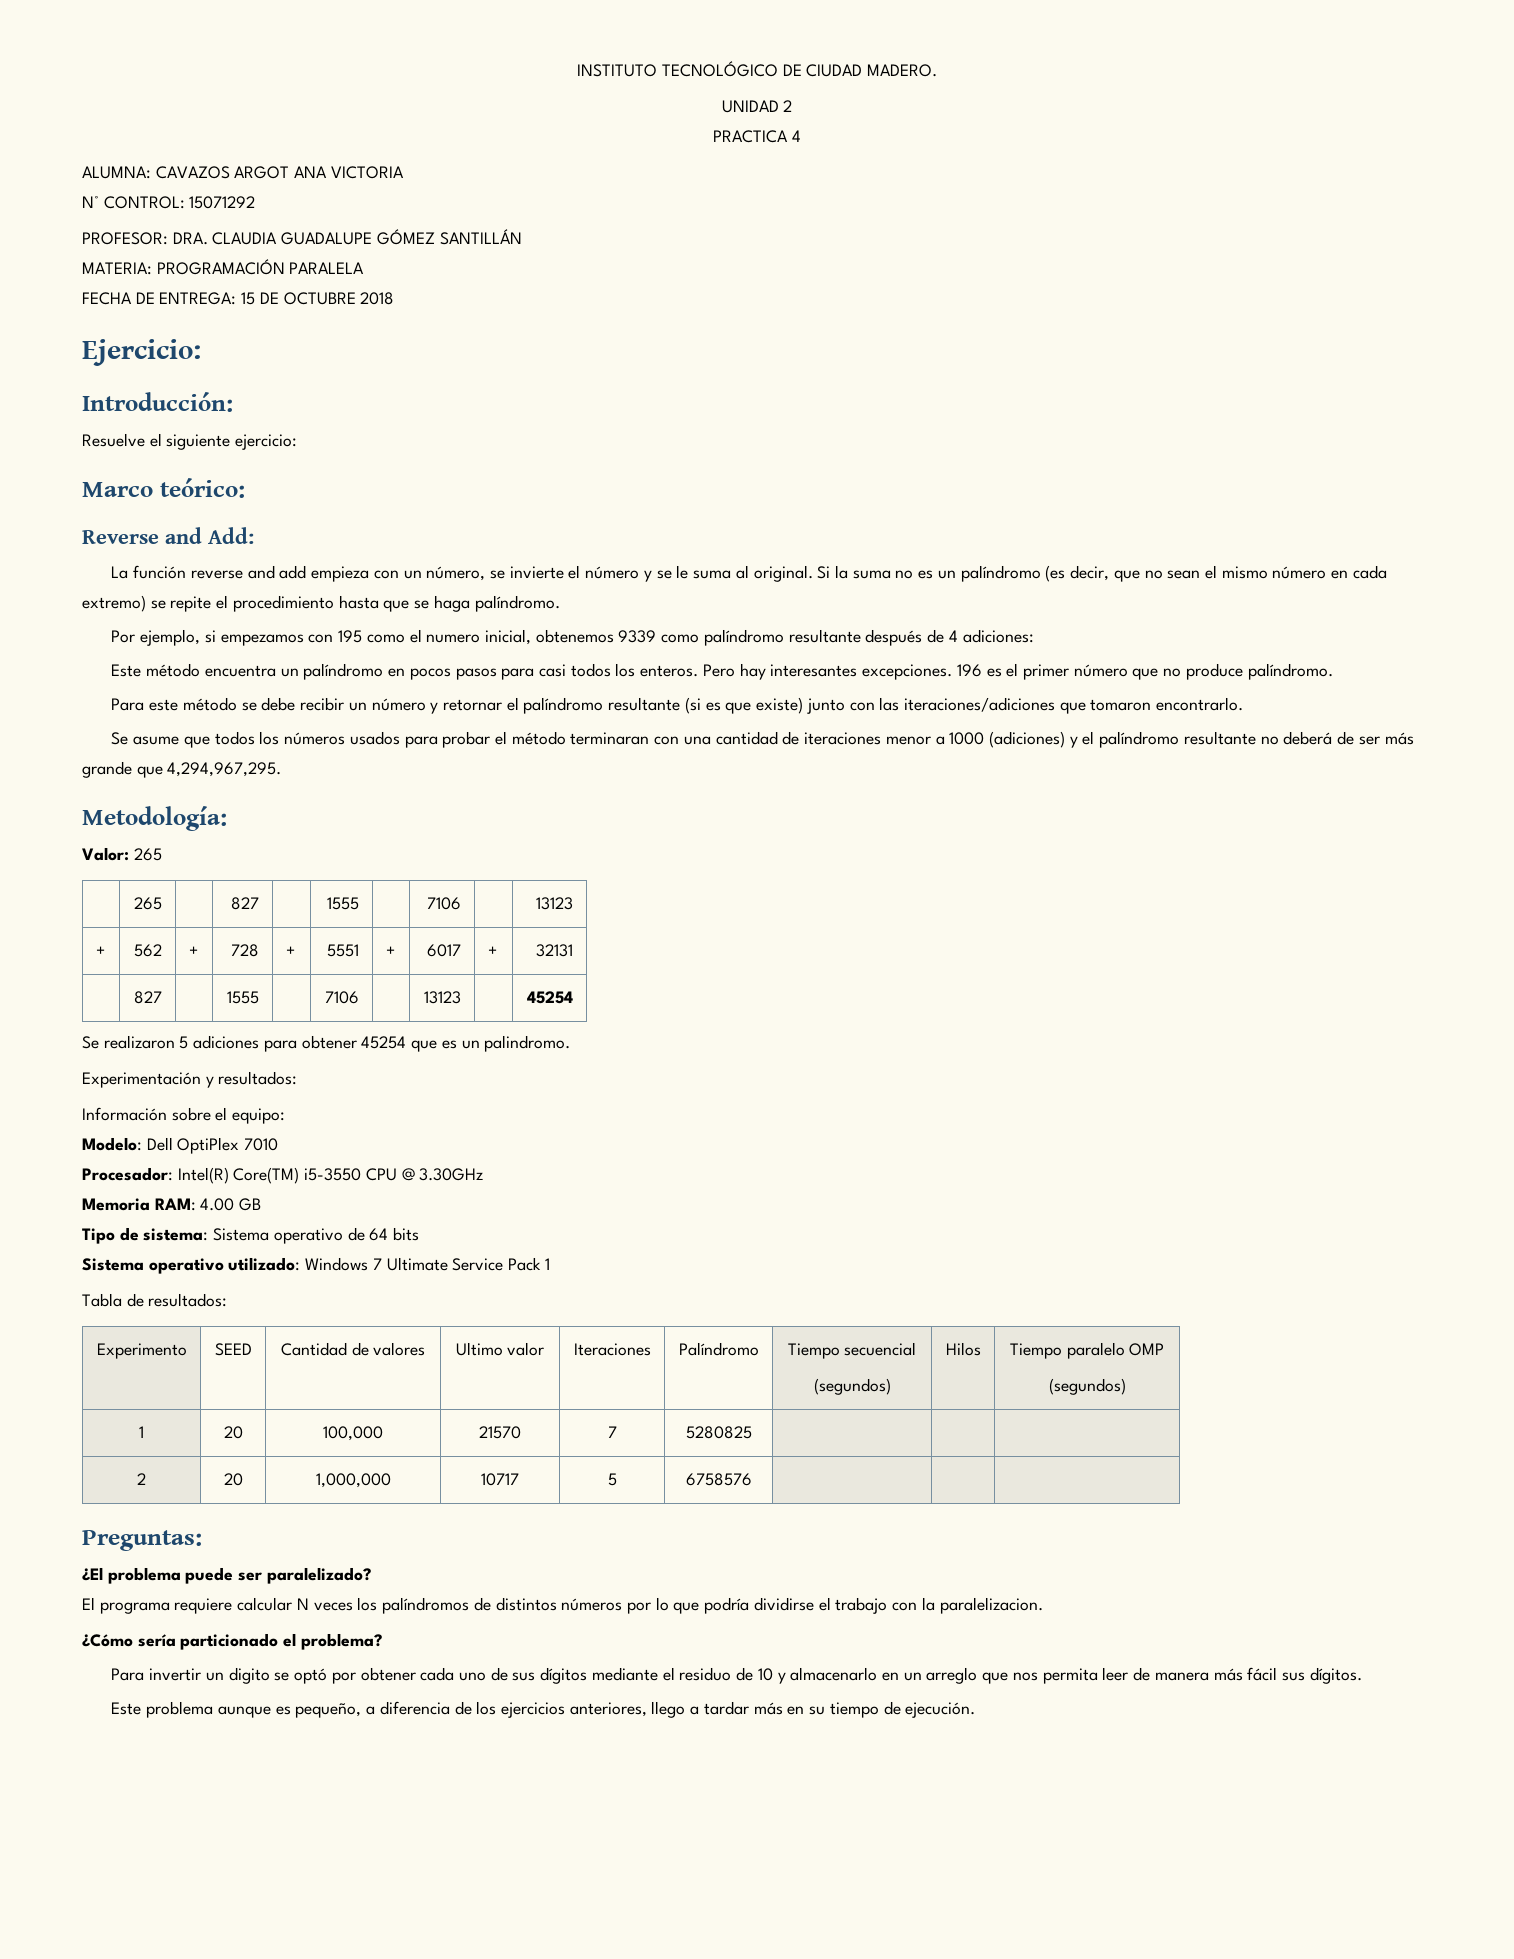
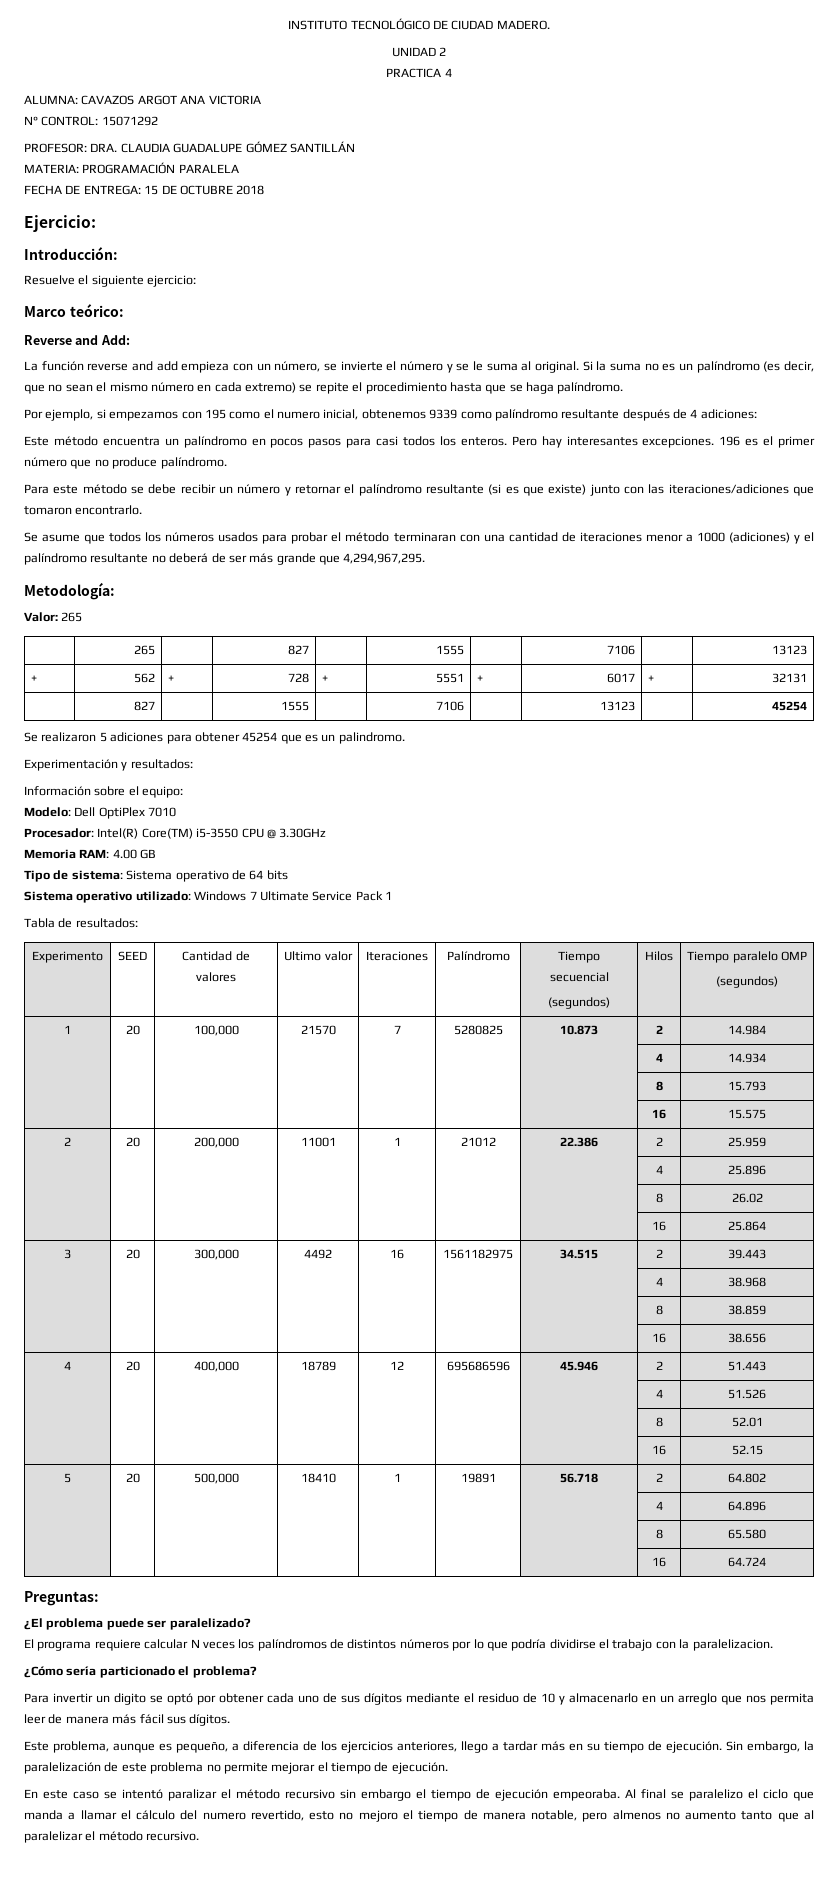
[137,1473,146,1485] [223,1473,243,1486] [315,1473,391,1488] [481,1473,519,1486] [607,1473,617,1486] [685,1473,752,1486] | | // 2 | 20 | 1,000,000 | 10717 | 5 | 6758576 | | | -> [560,1025,598,1035] [655,1025,663,1034] [728,1025,766,1035] [655,1053,663,1062] [728,1053,766,1063] [655,1081,663,1091] [728,1081,766,1091] [652,1109,666,1119] [728,1109,766,1119] [64,1137,71,1146] [125,1137,140,1147] [193,1137,239,1148] [300,1137,336,1147] [393,1137,401,1146] [460,1137,496,1147] [560,1137,598,1147] [655,1137,663,1146] [728,1137,766,1147] [655,1165,663,1174] [728,1165,766,1175] [655,1193,663,1203] [731,1193,763,1203] [652,1221,666,1231] [728,1221,766,1231] [64,1249,71,1259] [125,1249,140,1259] [193,1249,239,1260] [304,1249,332,1259] [390,1249,404,1259] [443,1249,513,1259] [560,1249,598,1259] [655,1249,663,1258] [728,1249,766,1259] [655,1277,663,1286] [728,1277,766,1287] [655,1305,663,1315] [728,1305,766,1315] [652,1333,666,1343] [728,1333,766,1343] [64,1361,71,1370] [125,1361,140,1371] [193,1361,239,1372] [300,1361,336,1371] [390,1361,404,1370] [446,1361,510,1371] [560,1361,598,1371] [655,1361,663,1370] [728,1361,766,1371] [655,1389,663,1398] [728,1389,766,1399] [655,1417,663,1427] [731,1417,763,1427] [652,1445,666,1455] [731,1445,763,1455] [64,1473,71,1483] [125,1473,140,1483] [193,1473,239,1484] [300,1473,336,1483] [393,1473,401,1482] [460,1473,496,1483] [560,1473,598,1483] [655,1473,663,1482] [728,1473,766,1483] [655,1501,663,1510] [728,1501,766,1511] [655,1529,663,1539] [728,1529,766,1539] [652,1557,666,1567] [728,1557,766,1567] 10.873 | 2 | 14.984 // | | | | | | | 4 | 14.934 // | | | | | | | 8 | 15.793 // | | | | | | | 16 | 15.575 // 2 | 20 | 200,000 | 11001 | 1 | 21012 | 22.386 | 2 | 25.959 // | | | | | | | 4 | 25.896 // | | | | | | | 8 | 26.02 // | | | | | | | 16 | 25.864 // 3 | 20 | 300,000 | 4492 | 16 | 1561182975 | 34.515 | 2 | 39.443 // | | | | | | | 4 | 38.968 // | | | | | | | 8 | 38.859 // | | | | | | | 16 | 38.656 // 4 | 20 | 400,000 | 18789 | 12 | 695686596 | 45.946 | 2 | 51.443 // | | | | | | | 4 | 51.526 // | | | | | | | 8 | 52.01 // | | | | | | | 16 | 52.15 // 5 | 20 | 500,000 | 18410 | 1 | 19891 | 56.718 | 2 | 64.802 // | | | | | | | 4 | 64.896 // | | | | | | | 8 | 65.580 // | | | | | | | 16 | 64.724
[146,1701,214,1718] problema -> [53,1741,109,1753] problema,
(976, 1710) none -> [726,1741,814,1753] [24,1762,448,1774] [24,1789,814,1801] [24,1810,814,1822] [24,1831,200,1843] Sin embargo, la paralelización de este problema no permite mejorar el tiempo de ejecución. // En este caso se intentó paralizar el método recursivo sin embargo el tiempo de ejecución empeoraba. Al final se paralelizo el ciclo que manda a llamar el cálculo del numero revertido, esto no mejoro el tiempo de manera notable, pero almenos no aumento tanto que al paralelizar el método recursivo.

